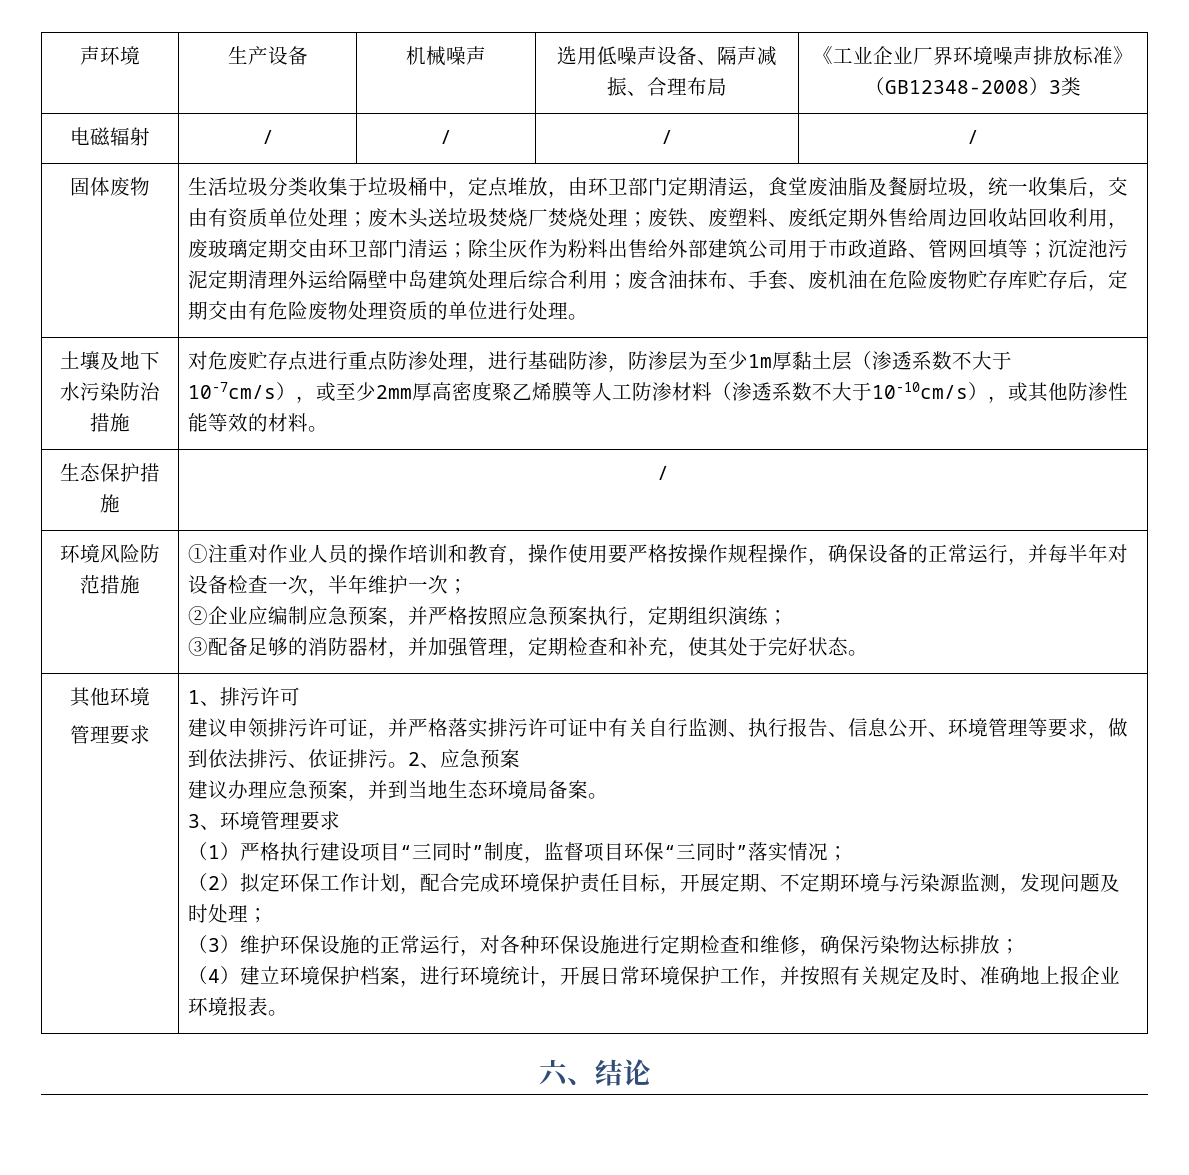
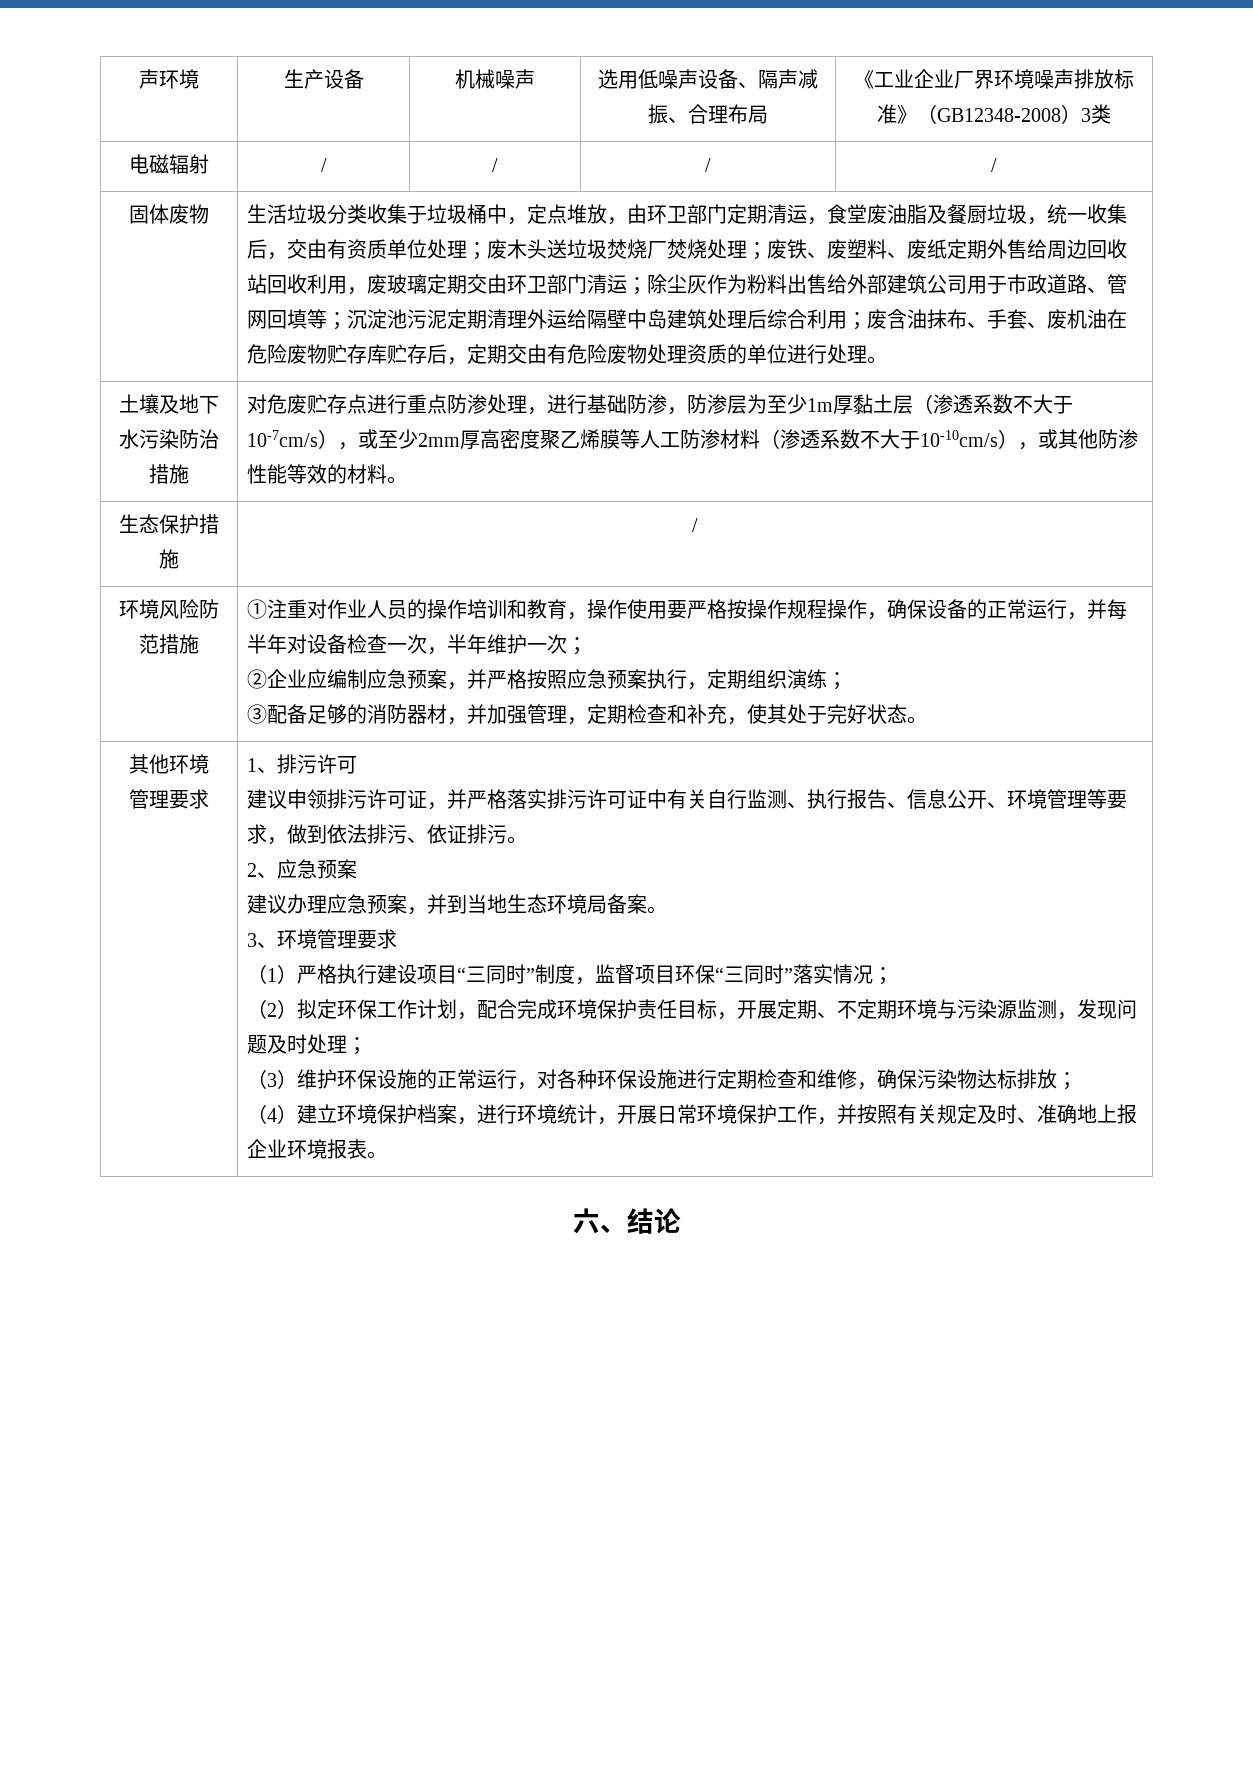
(408, 765) none -> (528, 840) //

